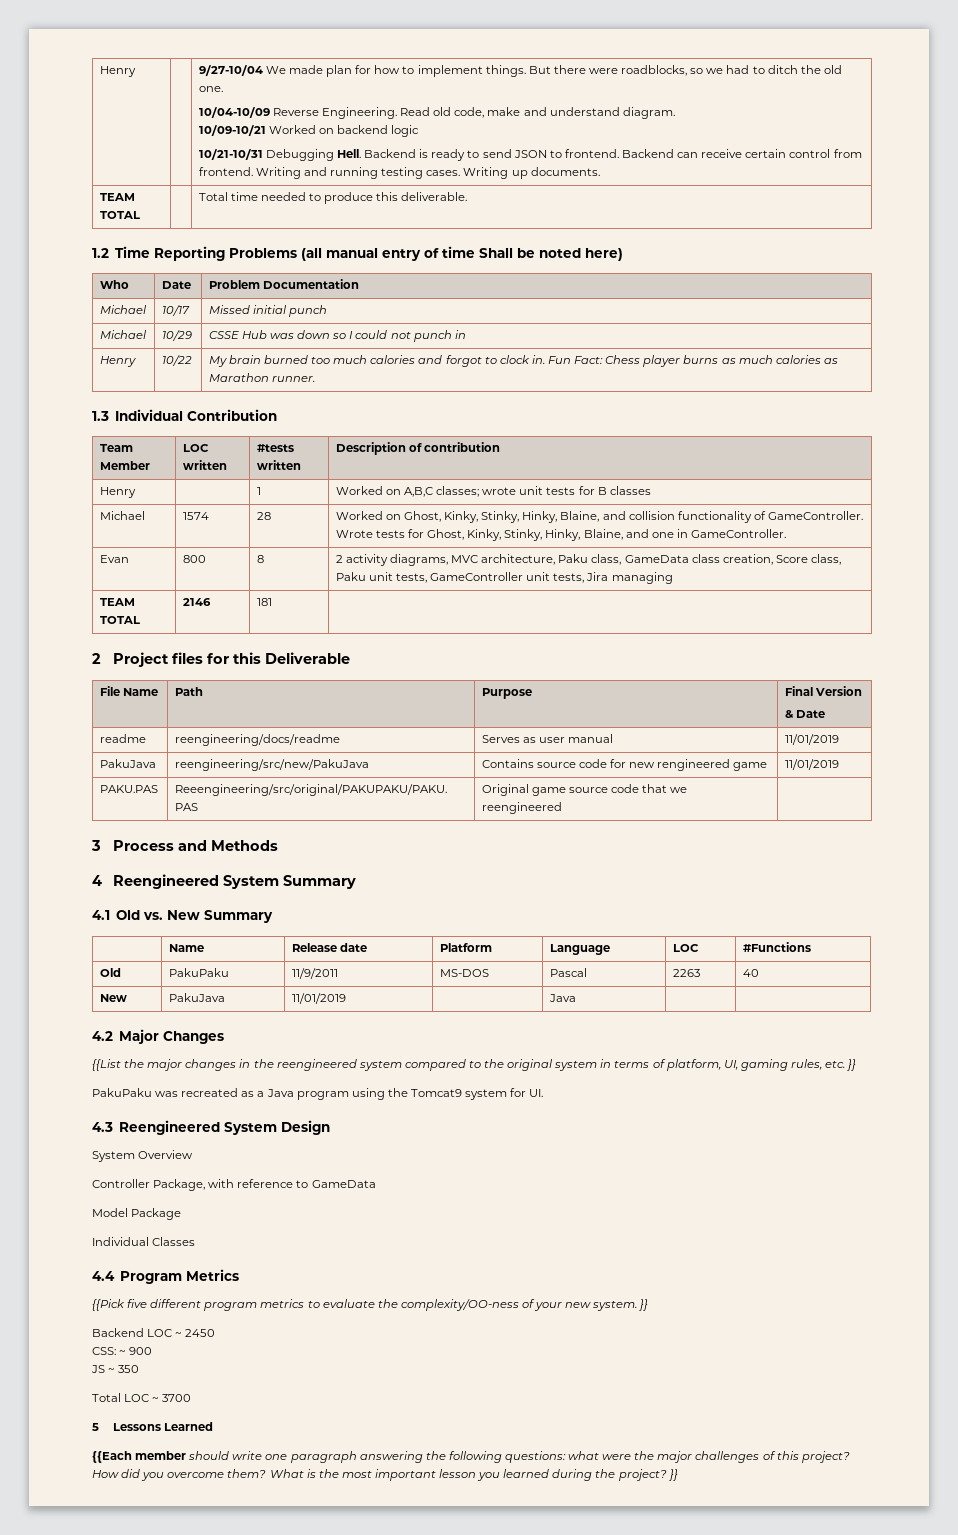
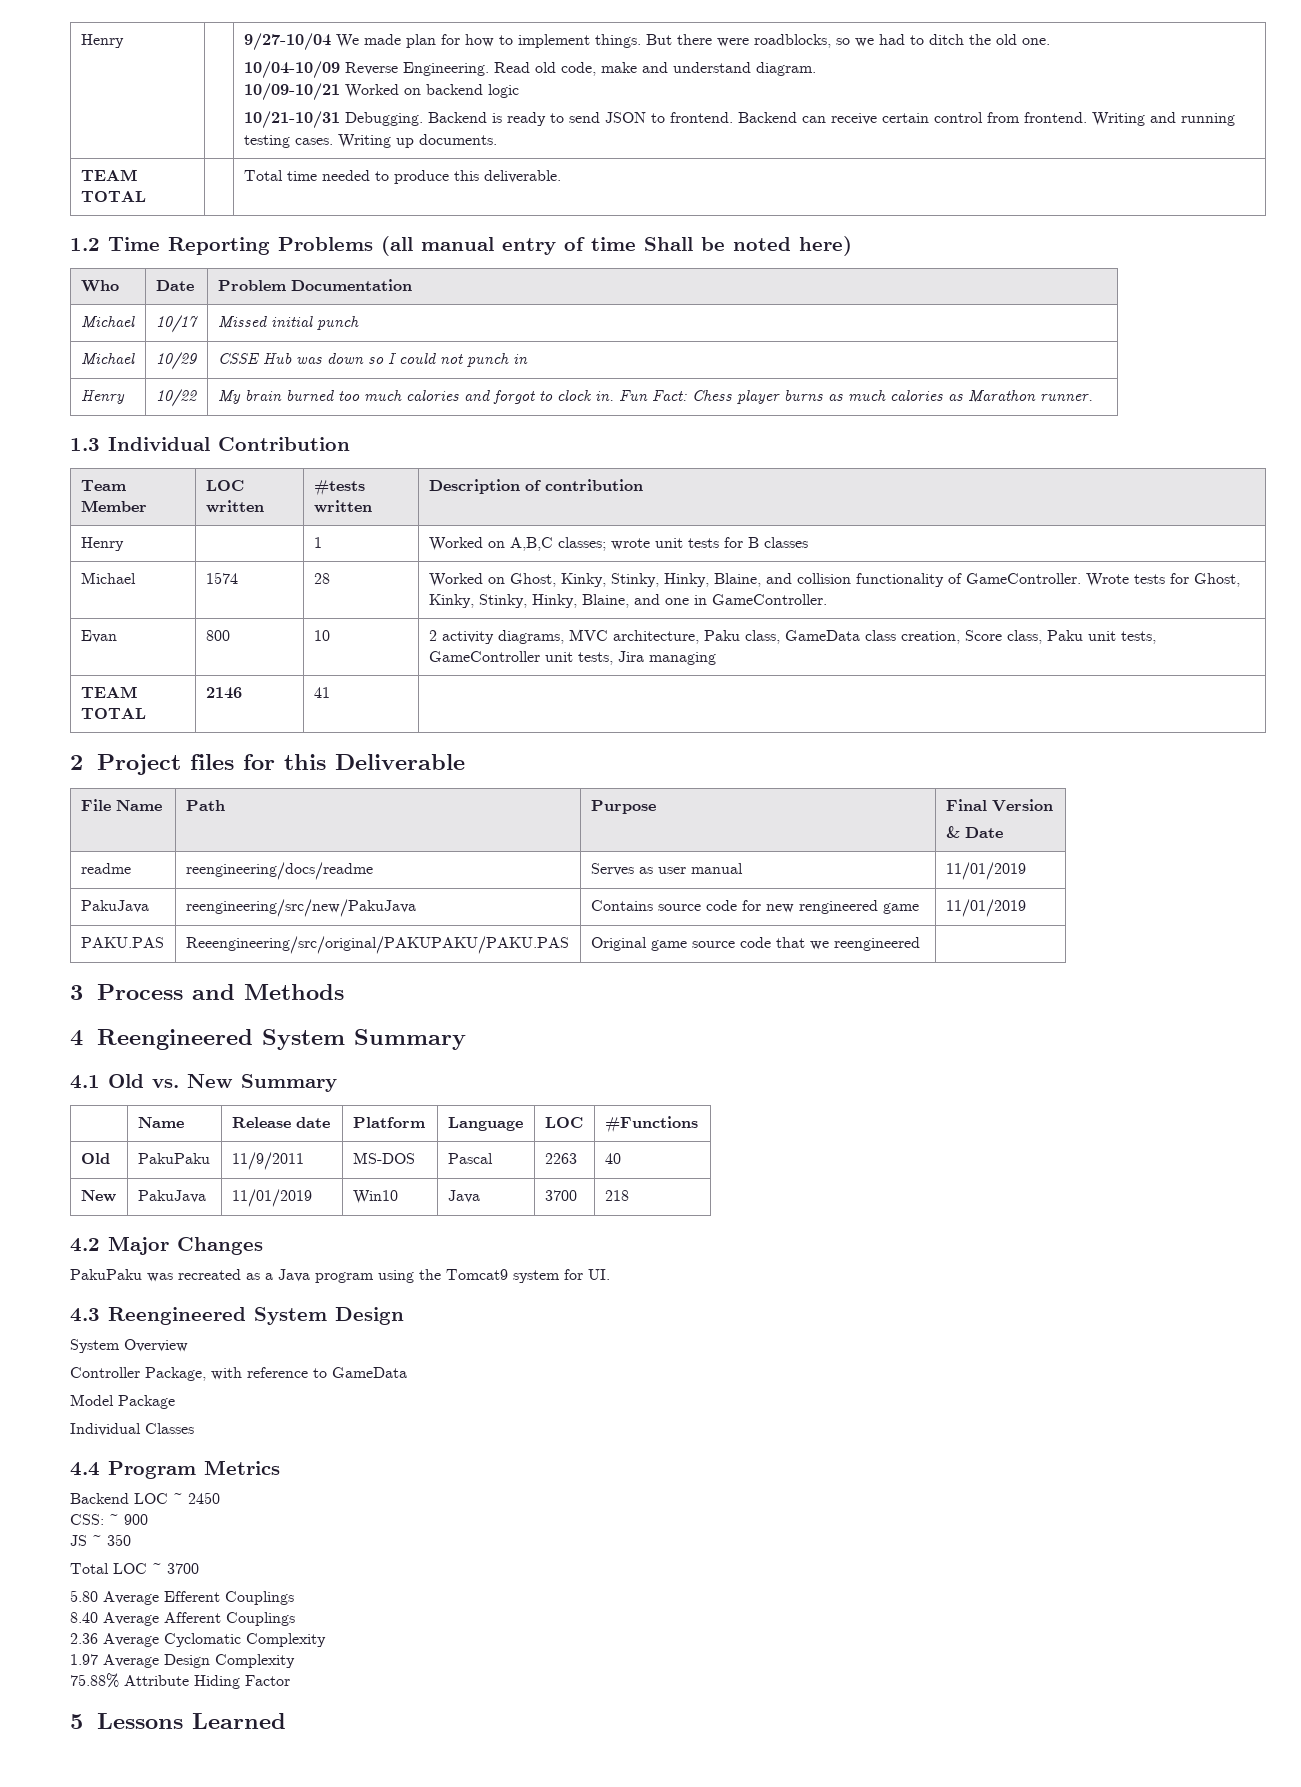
[265,149,362,161] Debugging Hell. -> [344,112,423,126] Debugging.
[256,555,264,563] 8 -> [313,630,330,641] 10
[256,598,272,606] 181 -> [313,687,330,698] 41
(346, 998) none -> [352,1190,398,1204] Win10
(576, 998) | -> [544,1190,577,1201] [604,1190,629,1201] 3700 | 218
[92,1059,857,1071] // {{List the major changes in the reengineered system compared to the original system in terms of platform, UI, gaming rules, etc. }} -> (263, 1246) none
[92,1299,649,1311] // {{Pick five different program metrics to evaluate the complexity/OO-ness of your new system. }} -> (280, 1467) none
[92,1422,213,1431] [92,1451,850,1463] [92,1469,678,1481] 5 Lessons Learned // {{Each member should write one paragraph answering the following questions: what were the major challenges of this project? How did you overcome them? What is the most important lesson you learned during the project? }} -> [70,1590,294,1605] [70,1612,295,1626] [70,1633,326,1647] [70,1654,295,1668] [70,1673,290,1689] [70,1713,287,1729] 5.80 Average Efferent Couplings // 8.40 Average Afferent Couplings // 2.36 Average Cyclomatic Complexity // 1.97 Average Design Complexity // 75.88% Attribute Hiding Factor // 5 Lessons Learned

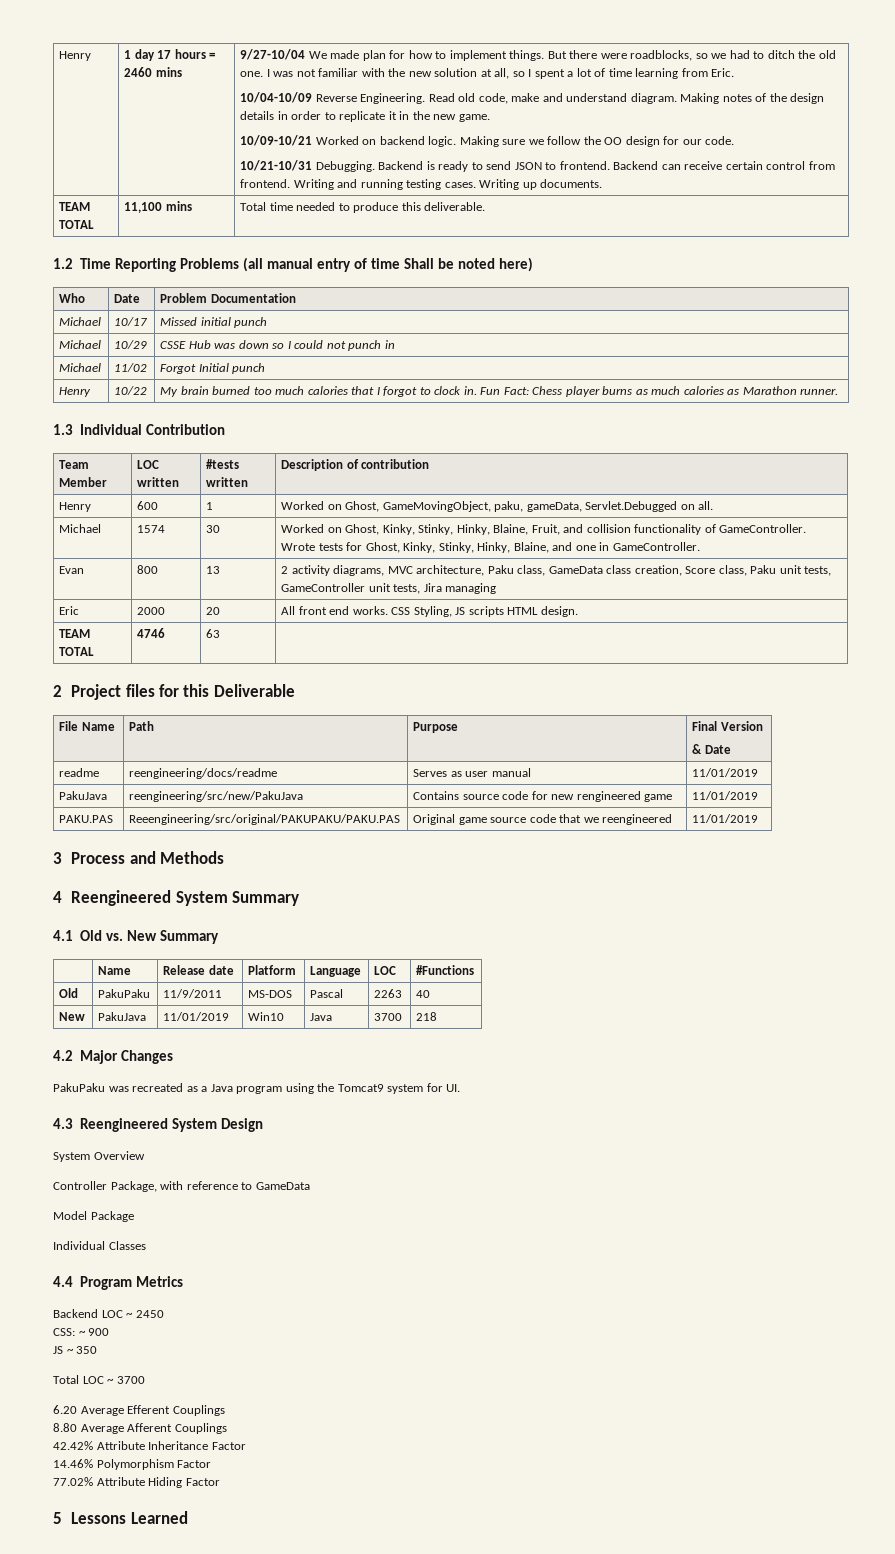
[80,34,124,48] Henry | -> [59,51,92,61] [124,49,216,61] [124,67,182,77] Henry | 1 day 17 hours = 2460 mins
(1050, 41) none -> [266,68,735,79] I was not familiar with the new solution at all, so I spent a lot of time learning from Eric.
[243,83,519,101] // 10/09-10/21 Worked on backend logic -> [680,93,825,104] [240,111,490,122] [240,135,735,147] Making notes of the design details in order to replicate it in the new game. // 10/09-10/21 Worked on backend logic. Making sure we follow the OO design for our code.
(146, 196) none -> [124,201,192,213] 11,100 mins
(528, 359) none -> [59,363,102,372] [114,363,148,372] [160,363,266,374] // Michael | 11/02 | Forgot Initial punch
[463,390,490,401] and -> [351,386,380,395] that I
(124, 544) none -> [137,501,159,510] 600
[509,537,808,551] A,B,C classes; wrote unit tests for B classes -> [345,501,714,512] Ghost, GameMovingObject, paku, gameData, Servlet.Debugged on all.
[313,573,330,584] 28 -> [206,525,221,533] 30
(761, 580) none -> [531,524,560,535] Fruit,
[313,630,330,641] 10 -> [206,566,221,574] 13
[80,686,137,698] [80,708,146,719] [205,687,242,699] [313,687,330,698] // TEAM TOTAL | 2146 | 41 -> [59,606,80,615] [137,607,166,615] [206,607,221,615] [281,606,578,617] [59,629,91,638] [59,647,95,656] [137,628,166,638] [206,629,221,638] // Eric | 2000 | 20 | All front end works. CSS Styling, JS scripts HTML design. // TEAM TOTAL | 4746 | 63
(920, 944) none -> [692,814,759,823] 11/01/2019
[70,1590,98,1602] 5.80 -> [53,1405,77,1414] 6.20
[70,1612,98,1623] 8.40 -> [53,1423,77,1432] 8.80
[70,1633,326,1647] [70,1654,295,1668] [70,1673,119,1688] 2.36 Average Cyclomatic Complexity // 1.97 Average Design Complexity // 75.88% -> [53,1441,246,1450] [53,1459,212,1470] [53,1477,93,1486] 42.42% Attribute Inheritance Factor // 14.46% Polymorphism Factor // 77.02%

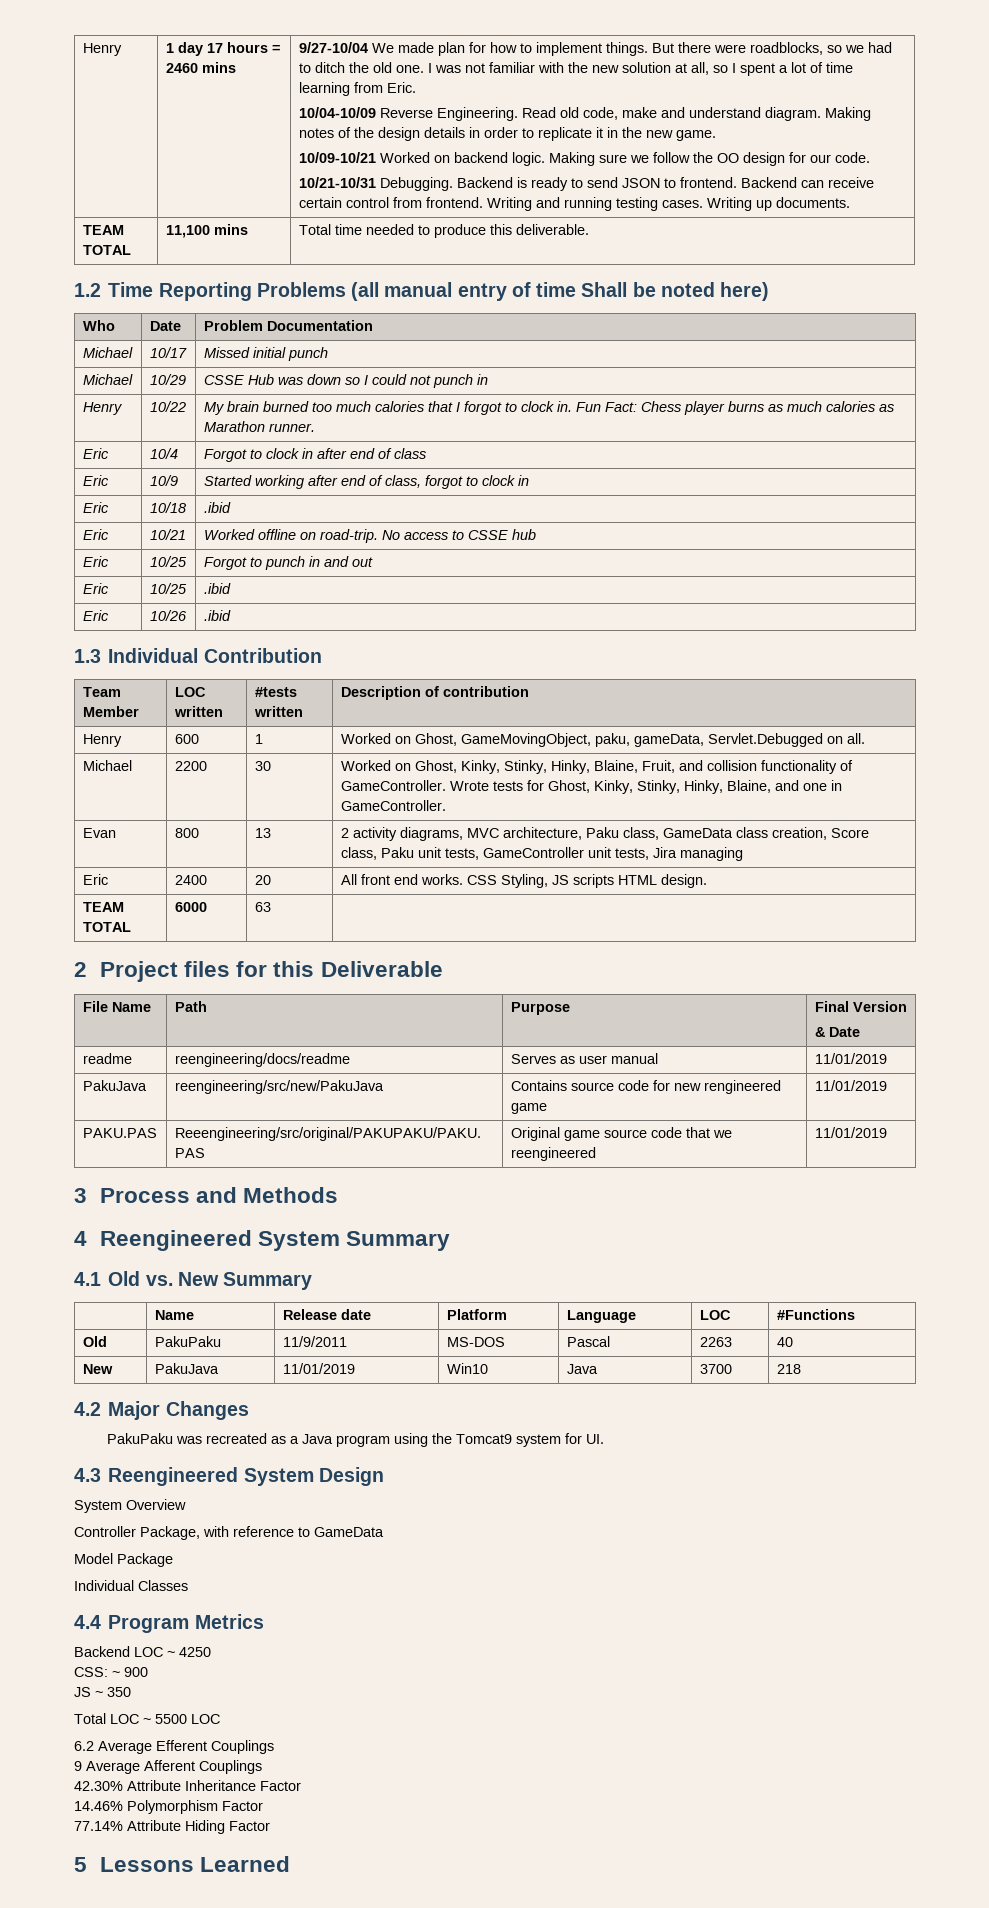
[59,363,102,372] [114,363,148,372] [160,363,266,374] // Michael | 11/02 | Forgot Initial punch -> (488, 379) none
(839, 391) none -> [82,448,109,459] [149,448,178,459] [203,448,426,462] [82,475,109,486] [149,475,178,486] [203,475,529,489] [82,502,109,513] [149,502,186,513] [203,502,231,513] [82,529,109,540] [149,529,186,540] [203,529,536,543] [82,556,109,567] [149,556,187,567] [203,556,373,570] [82,583,109,594] [149,583,187,594] [203,583,231,594] [82,610,109,621] [149,610,187,621] [203,610,231,621] // Eric | 10/4 | Forgot to clock in after end of class // Eric | 10/9 | Started working after end of class, forgot to clock in // Eric | 10/18 | .ibid // Eric | 10/21 | Worked offline on road-trip. No access to CSSE hub // Eric | 10/25 | Forgot to punch in and out // Eric | 10/25 | .ibid // Eric | 10/26 | .ibid
[137,525,166,533] 1574 -> [174,761,207,771] 2200
[137,607,166,615] 2000 -> [174,875,207,885] 2400
[137,628,166,638] 4746 -> [174,902,207,912] 6000
[135,1310,164,1318] 2450 -> [179,1647,211,1657] 4250
[116,1376,145,1384] [53,1405,77,1414] 3700 // 6.20 -> [155,1714,220,1724] [74,1741,94,1751] 5500 LOC // 6.2
[53,1423,77,1432] 8.80 -> [74,1761,82,1771] 9
[53,1441,93,1450] 42.42% -> [74,1781,123,1791] 42.30%
[53,1477,93,1486] 77.02% -> [74,1821,123,1831] 77.14%

